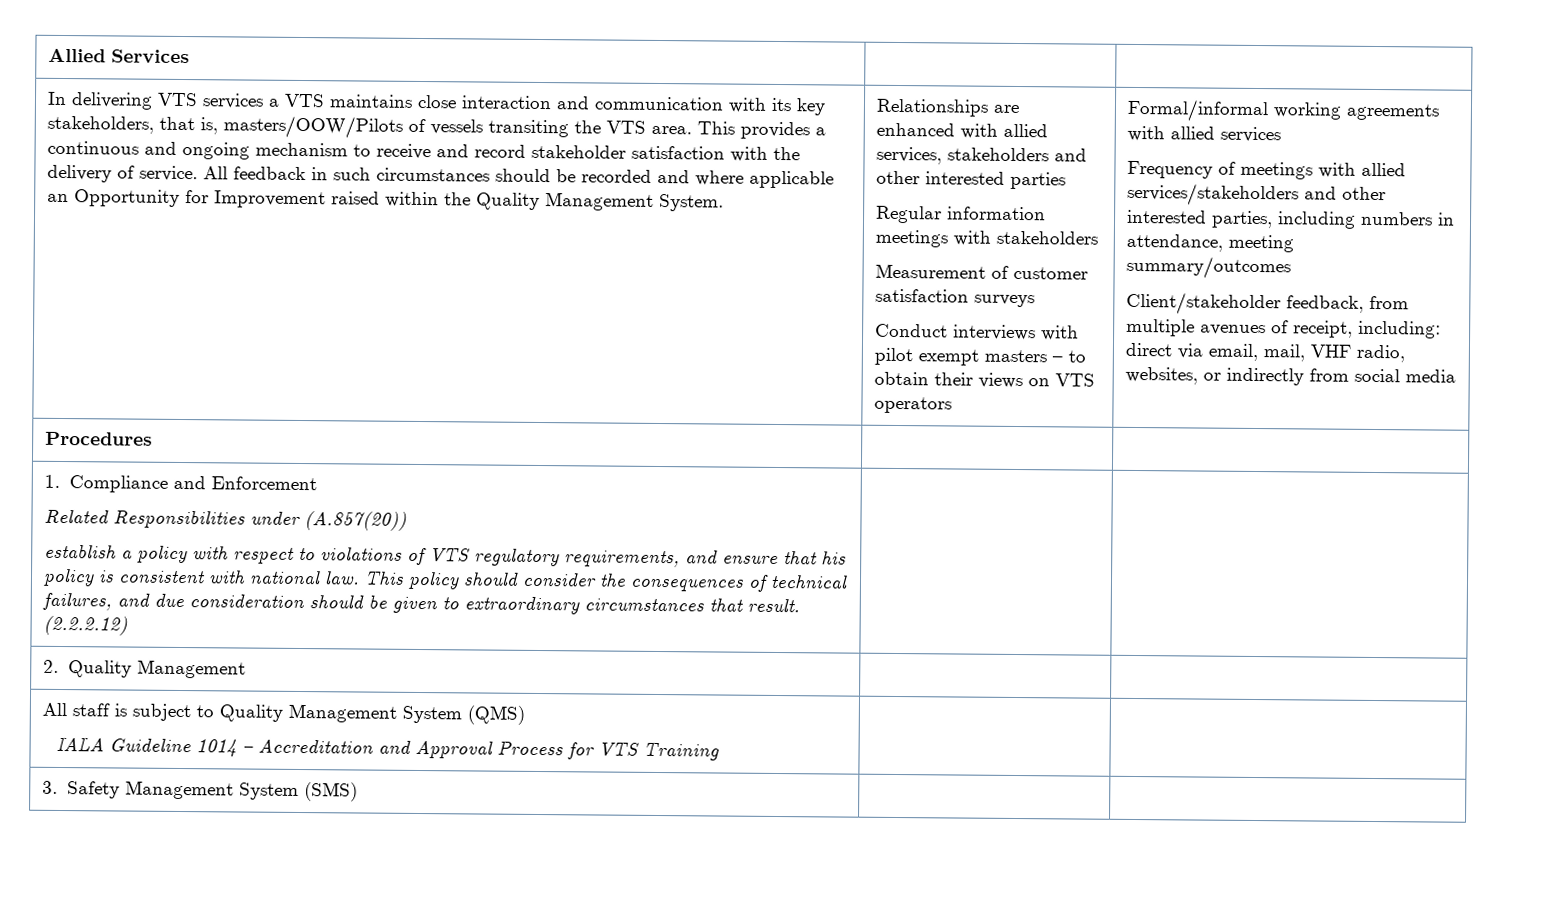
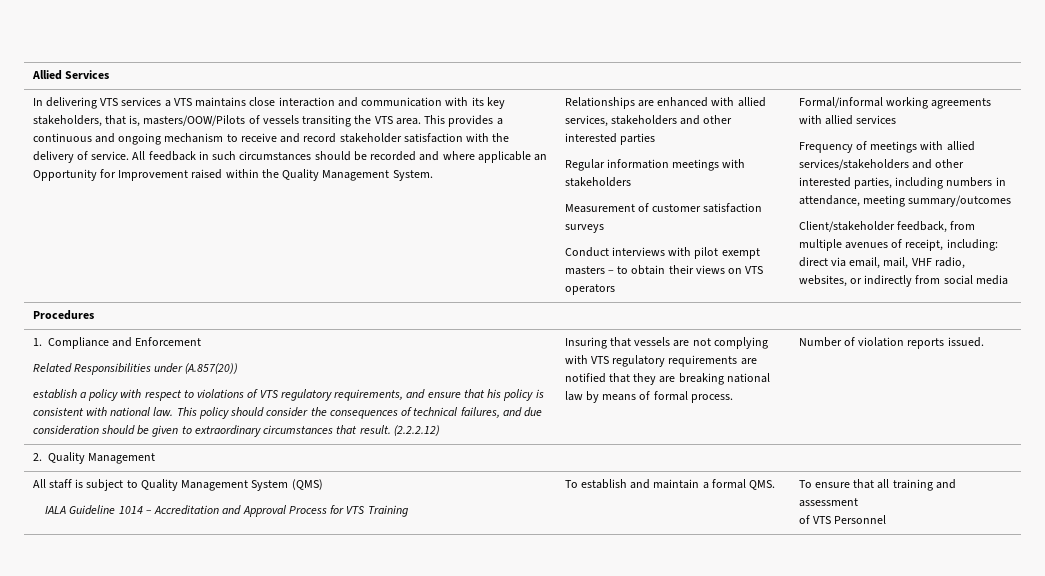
(129, 625) | -> [564,337,768,349] [564,355,757,367] [564,373,770,385] [564,391,733,403] [798,337,984,349] Insuring that vessels are not complying with VTS regulatory requirements are notified that they are breaking national law by means of formal process. | Number of violation reports issued.
[42,780,358,802] | // 3. Safety Management System (SMS) | | -> [564,479,776,490] [798,479,956,491] [798,498,858,507] [798,515,887,524] To establish and maintain a formal QMS. | To ensure that all training and assessment // of VTS Personnel

